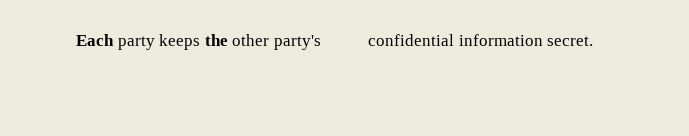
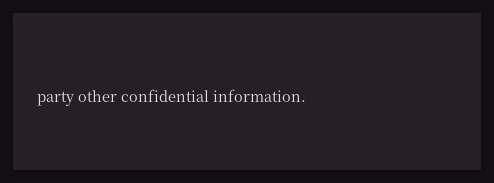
[76,34,594,50] Each party keeps the other party's confidential information secret. -> [37,89,306,106] party other confidential information.

